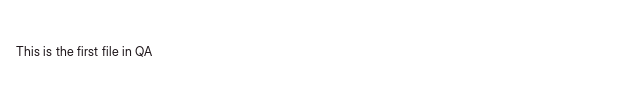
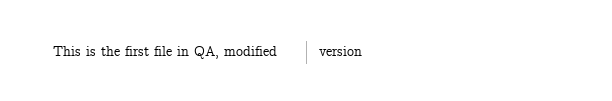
[135,46,154,57] QA -> [194,46,362,59] QA, modified version

